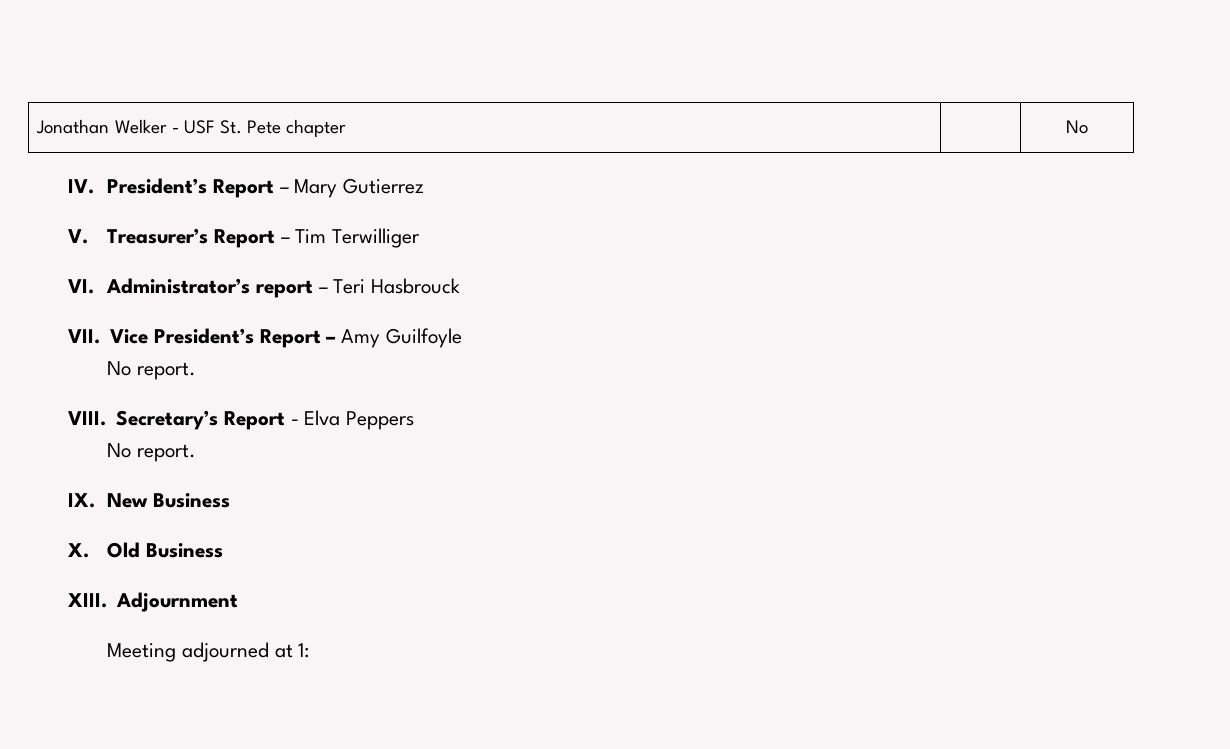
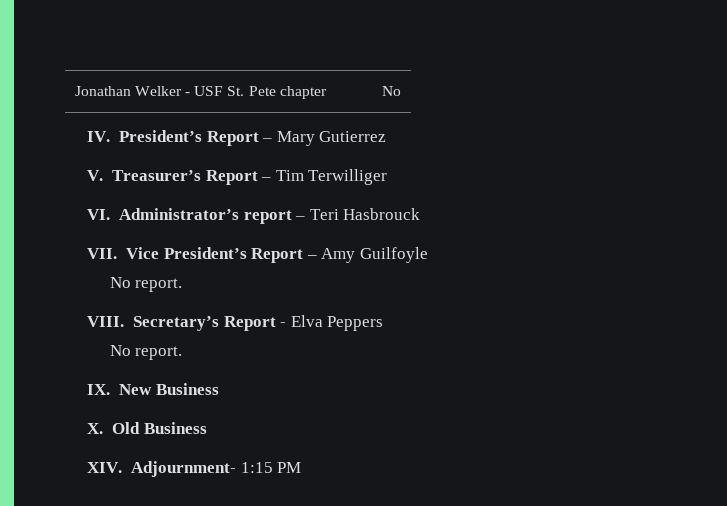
[67,592,239,612] [107,642,310,662] XIII. Adjournment // Meeting adjourned at 1: -> [87,461,302,477] XIV. Adjournment- 1:15 PM

